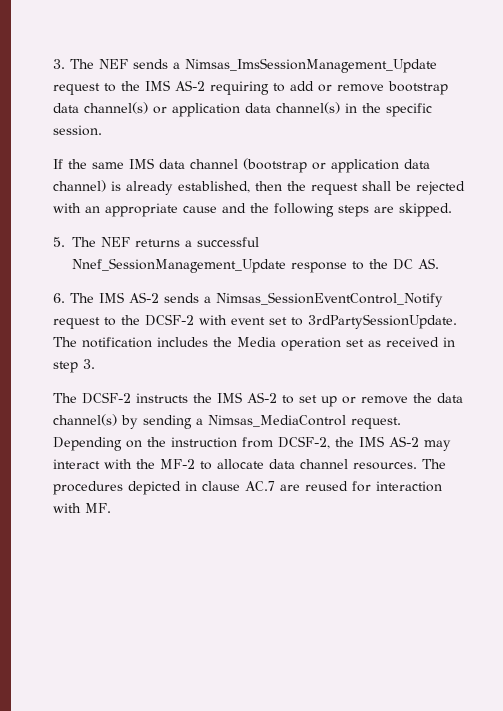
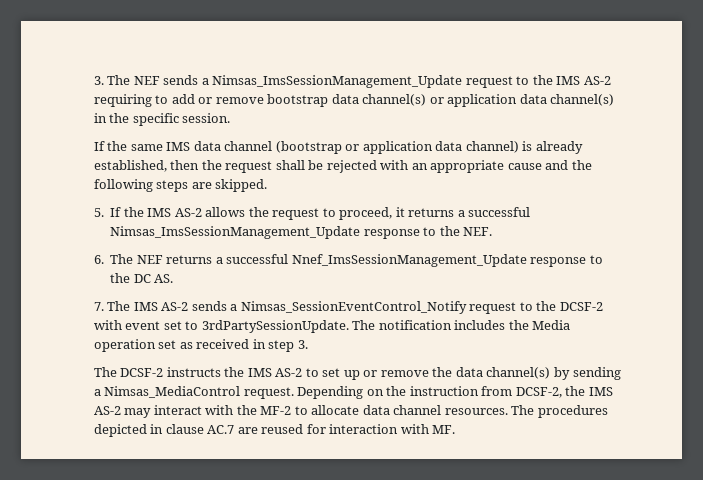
(66, 242) none -> [110,207,531,220] [110,226,493,239] [93,255,104,264] If the IMS AS-2 allows the request to proceed, it returns a successful Nimsas_ImsSessionManagement_Update response to the NEF. // 6.
[72,258,287,273] Nnef_SessionManagement_Update -> [291,254,527,267] Nnef_ImsSessionManagement_Update
[53,293,66,303] 6. -> [93,302,104,311] 7.

